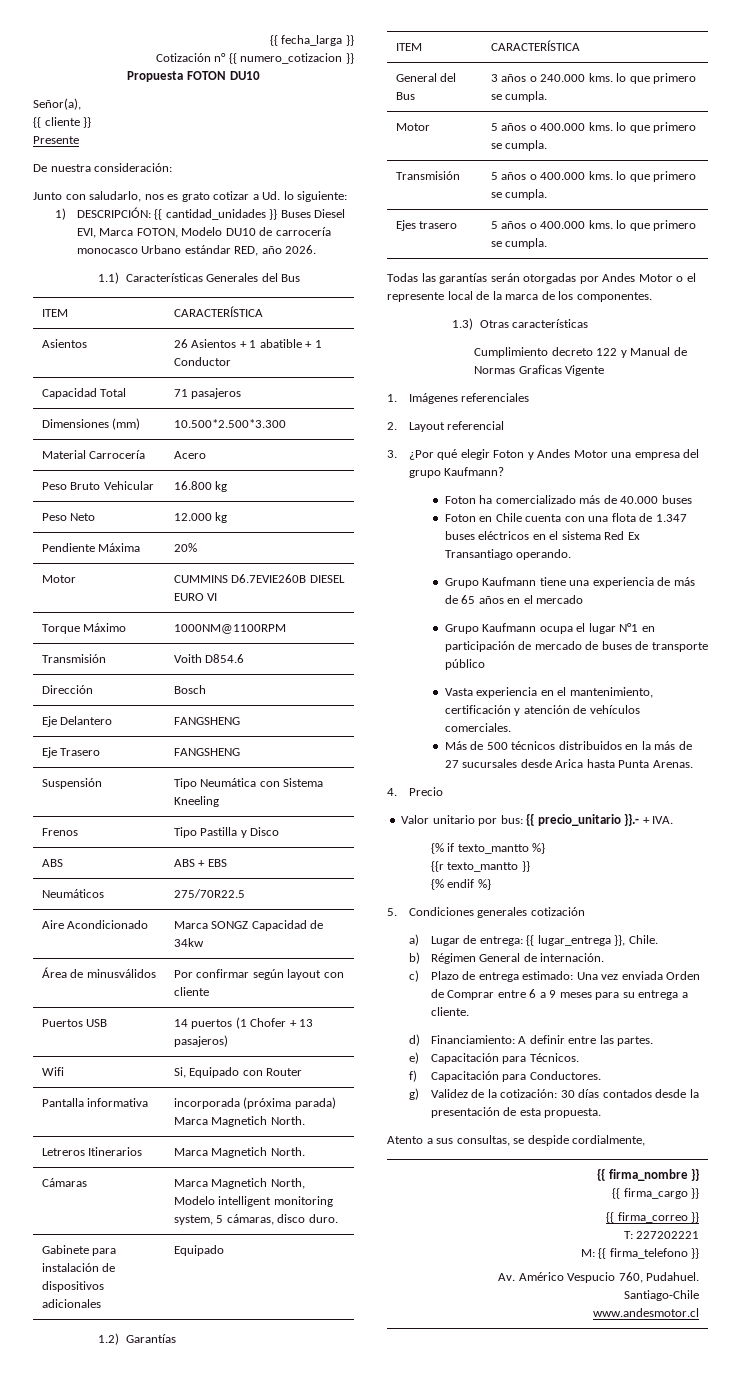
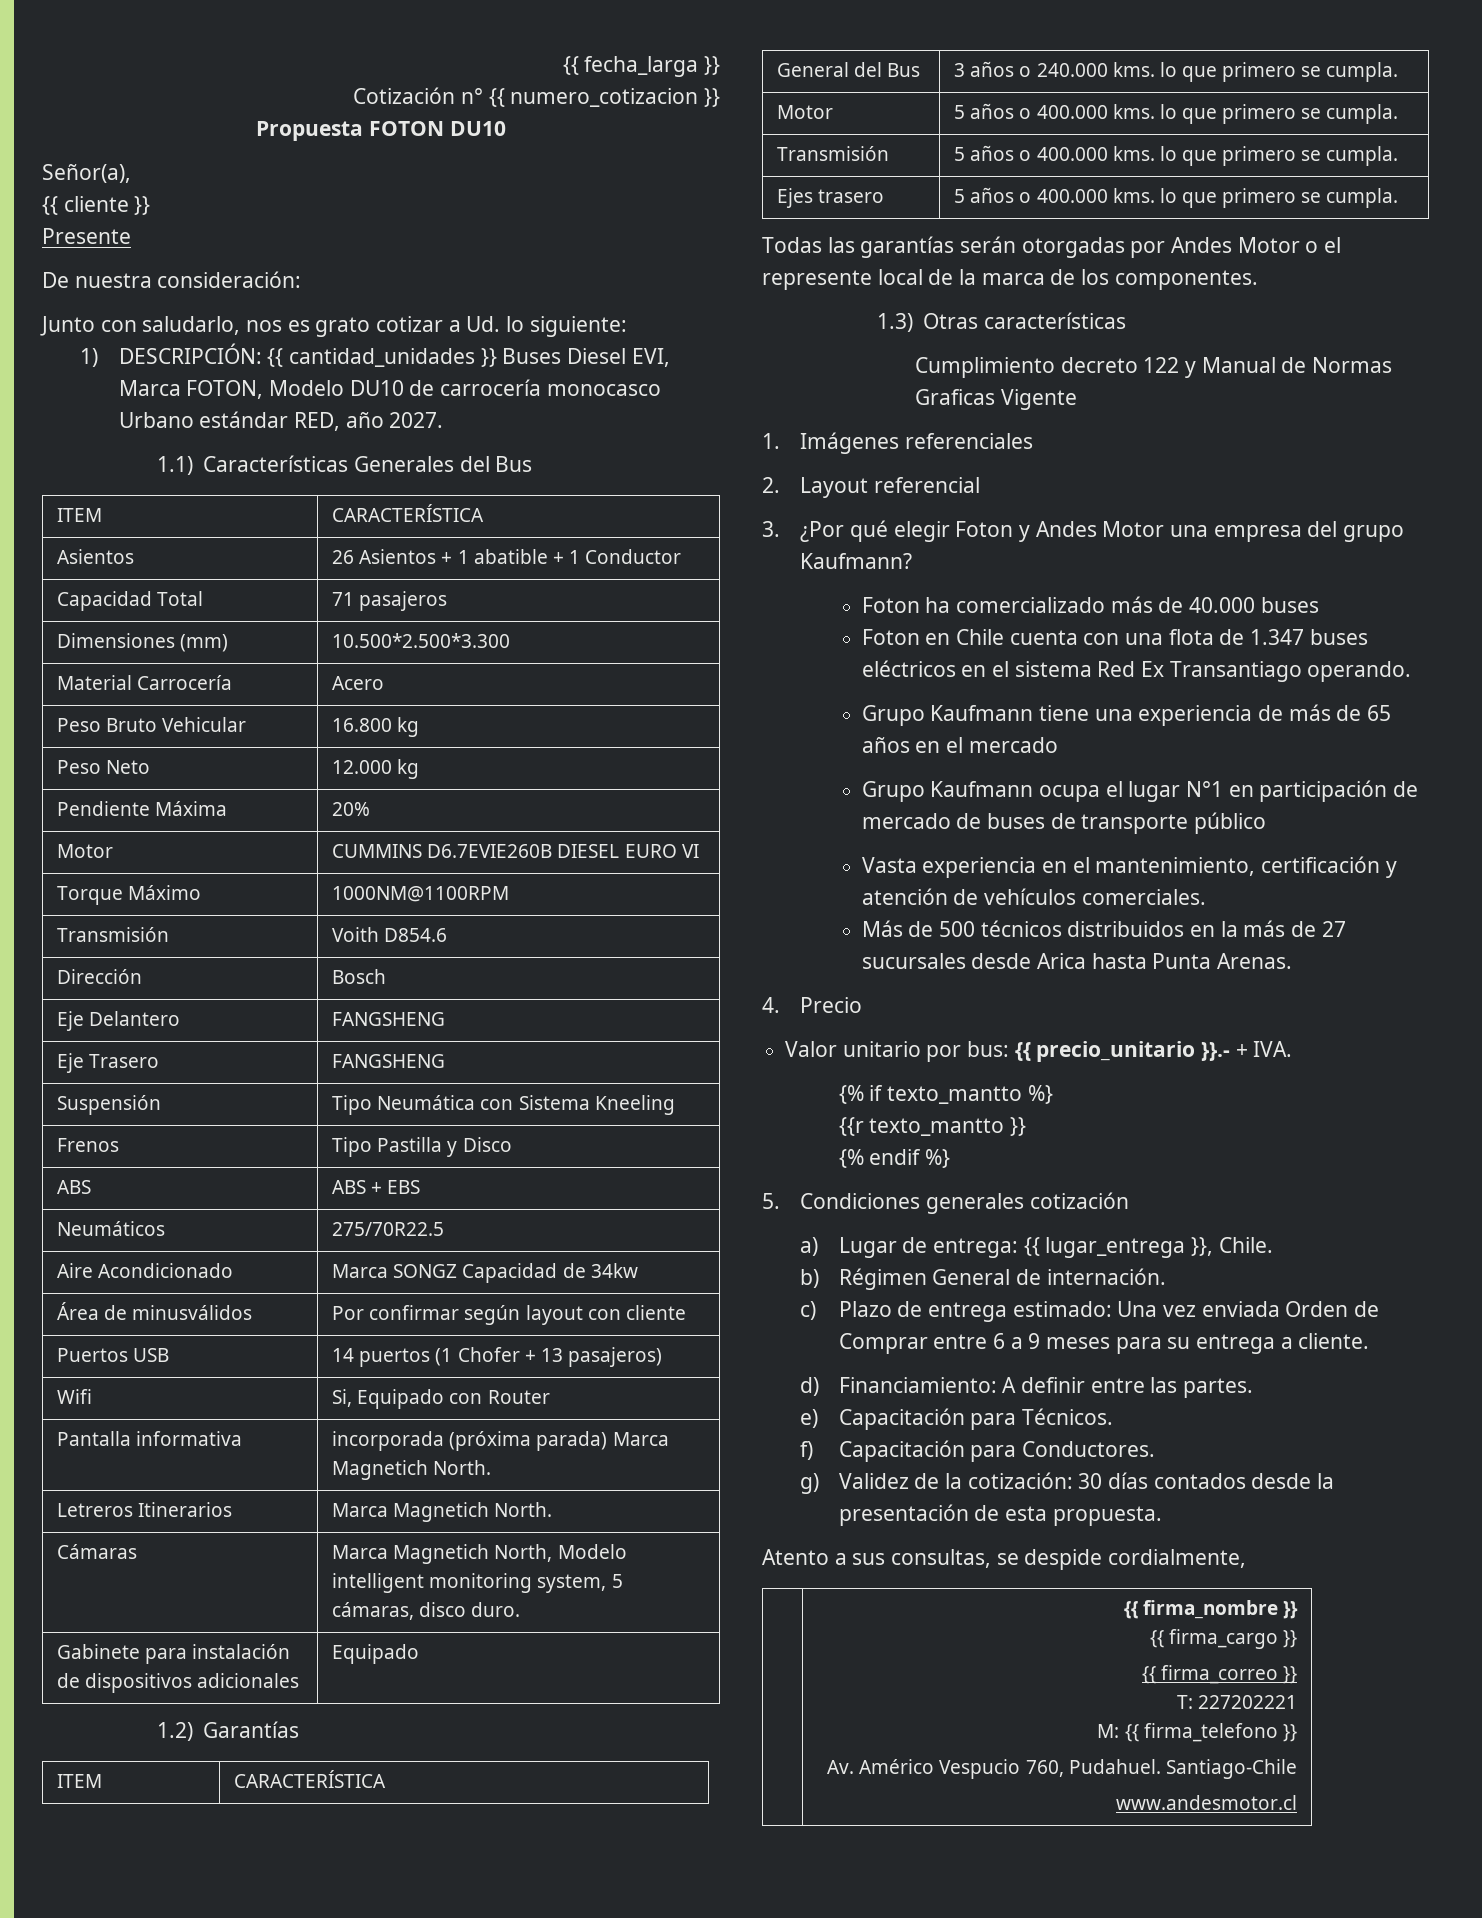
[285,245,317,254] 2026. -> [389,412,444,428] 2027.

